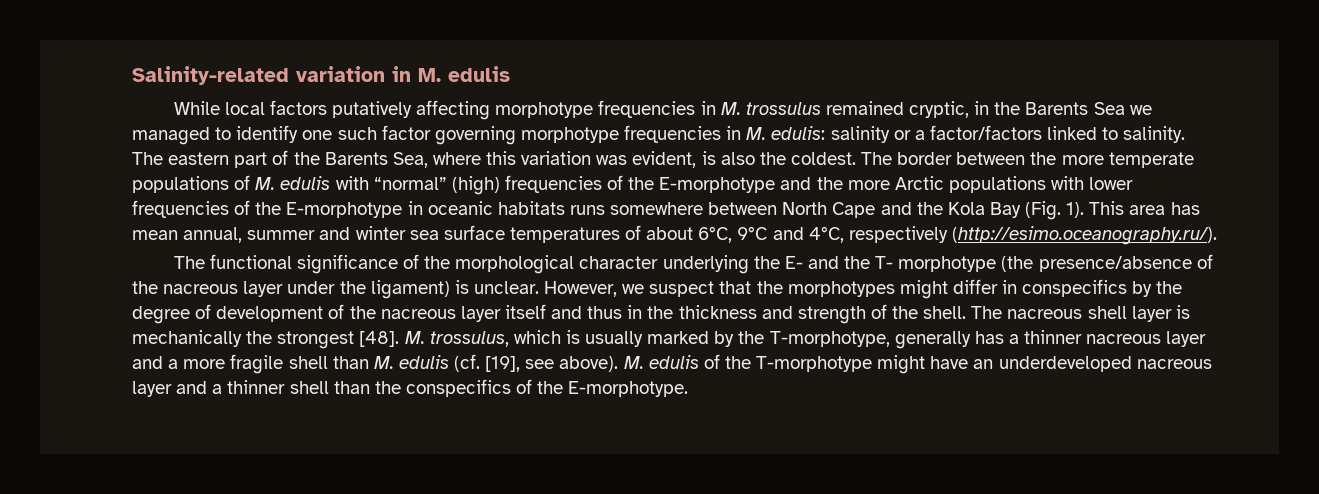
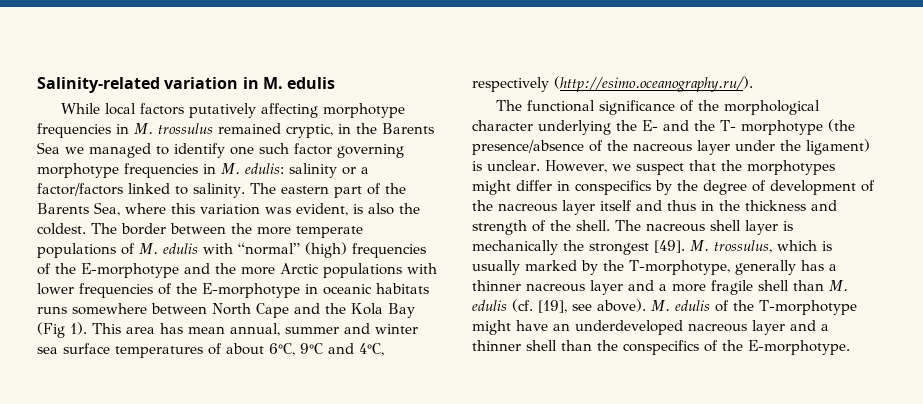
[1025,201,1062,220] (Fig. -> [37,322,65,338] (Fig
[359,331,400,347] [48]. -> [654,240,685,253] [49].

